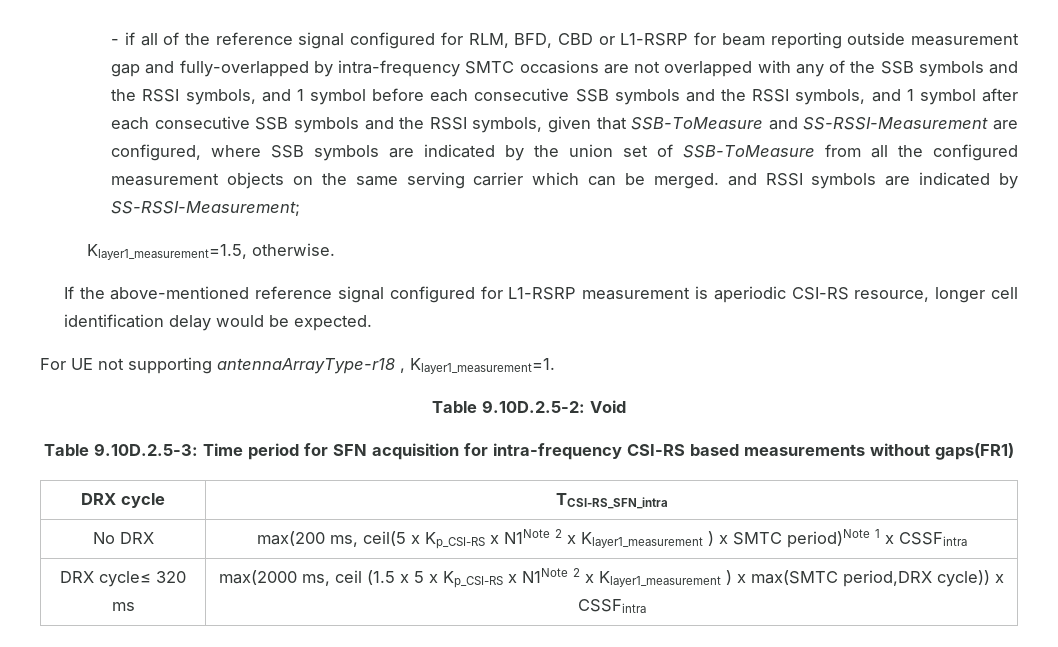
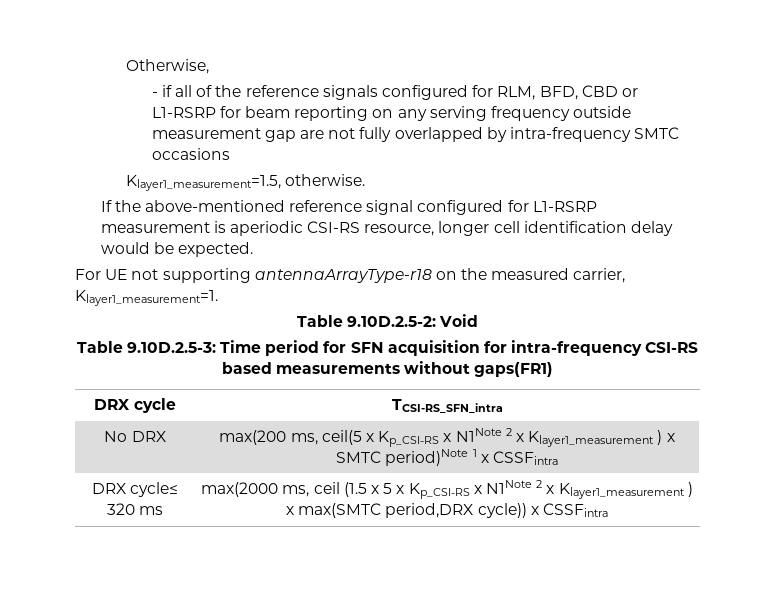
(111, 42) none -> [126,59,210,74] Otherwise, //
[298,32,345,49] signal -> [322,85,378,100] signals
[847,32,1019,46] [111,60,1019,77] [111,88,1018,105] [111,116,1018,133] [111,144,1018,161] [111,172,1019,189] [111,201,301,216] outside measurement gap and fully-overlapped by intra-frequency SMTC occasions are not overlapped with any of the SSB symbols and the RSSI symbols, and 1 symbol before each consecutive SSB symbols and the RSSI symbols, and 1 symbol after each consecutive SSB symbols and the RSSI symbols, given that SSB-ToMeasure and SS-RSSI-Measurement are configured, where SSB symbols are indicated by the union set of SSB-ToMeasure from all the configured measurement objects on the same serving carrier which can be merged. and RSSI symbols are indicated by SS-RSSI-Measurement; -> [372,106,632,121] [151,127,680,142] [151,148,230,160] on any serving frequency outside measurement gap are not fully overlapped by intra-frequency SMTC occasions
[400,368,405,373] , -> [435,268,626,283] on the measured carrier,

